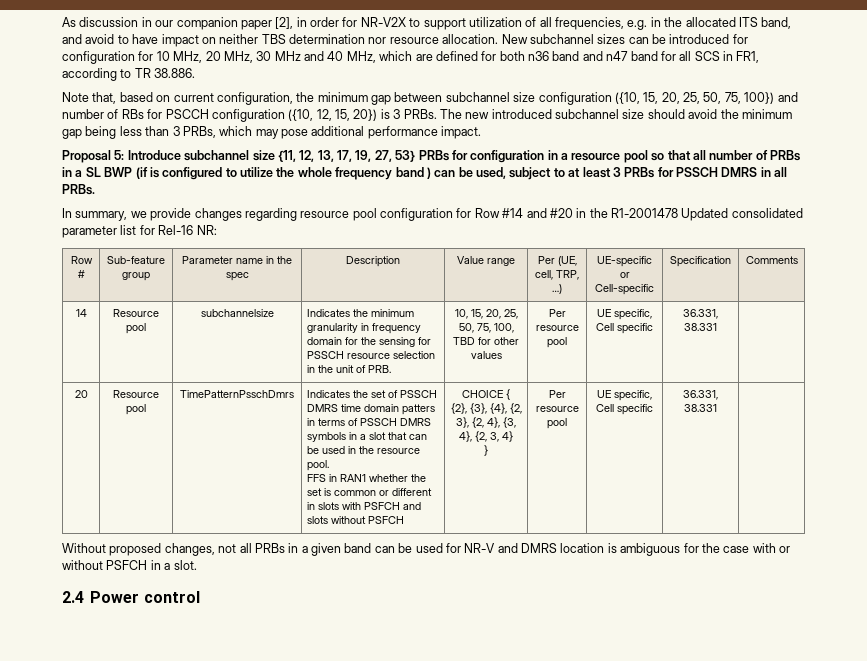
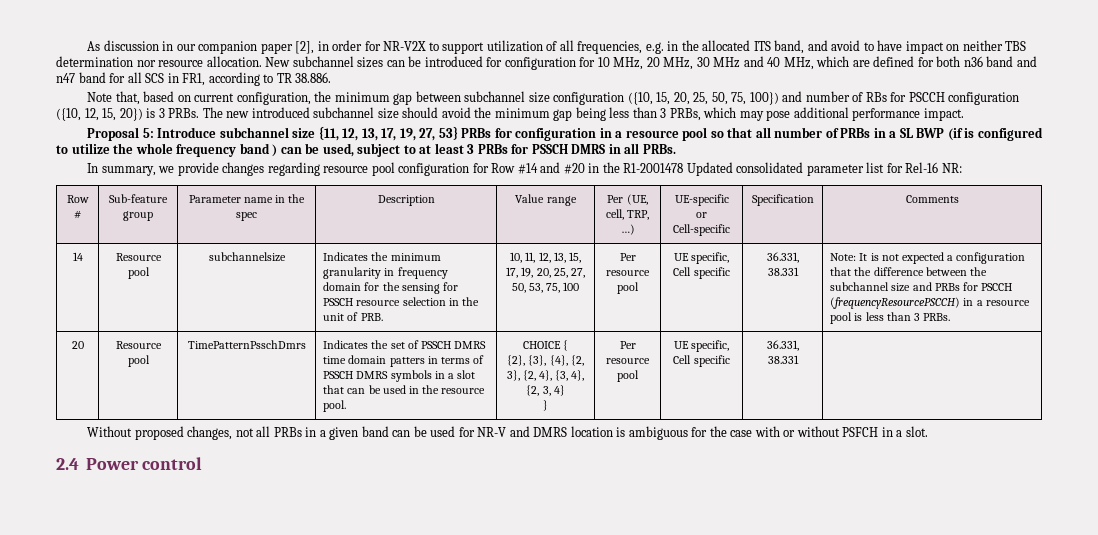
[470,309,518,319] [458,323,514,333] [453,337,519,345] [470,351,502,359] [548,309,566,317] [535,325,579,331] [547,337,567,348] [597,309,652,320] [596,323,653,334] [683,309,718,319] [684,323,717,331] 15, 20, 25, 50, 75, 100, TBD for other values | Per resource pool | UE specific, Cell specific | 36.331, 38.331 | -> [525,252,581,263] [506,267,585,278] [511,282,580,293] [619,253,636,261] [606,270,650,276] [617,282,639,294] [673,252,730,264] [673,267,730,279] [766,252,799,263] [767,267,799,276] [830,252,1025,264] [830,267,987,276] [830,282,1012,292] [830,297,1030,309] [830,312,950,324] 11, 12, 13, 15, 17, 19, 20, 25, 27, 50, 53, 75, 100 | Per resource pool | UE specific, Cell specific | 36.331, 38.331 | Note: It is not expected a configuration that the difference between the subchannel size and PRBs for PSCCH (frequencyResourcePSCCH) in a resource pool is less than 3 PRBs.
[307,474,427,482] [307,488,433,496] [307,502,422,510] [307,516,405,524] // FFS in RAN1 whether the set is common or different in slots with PSFCH and slots without PSFCH -> (347, 406) none

